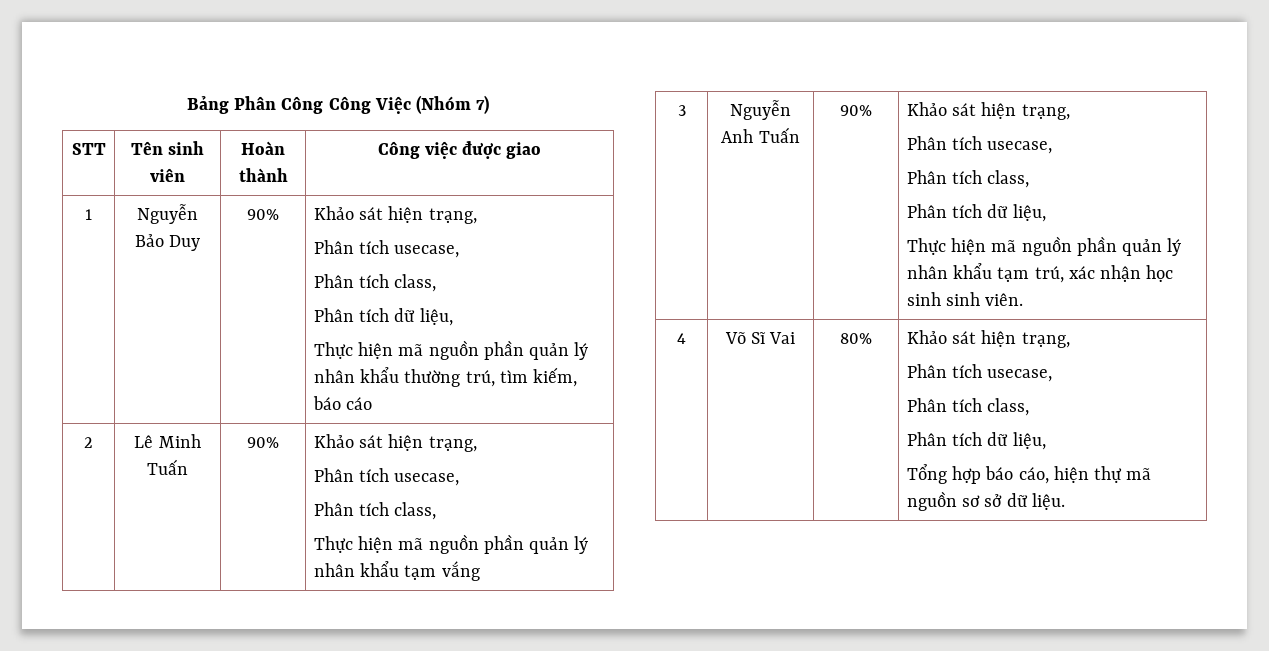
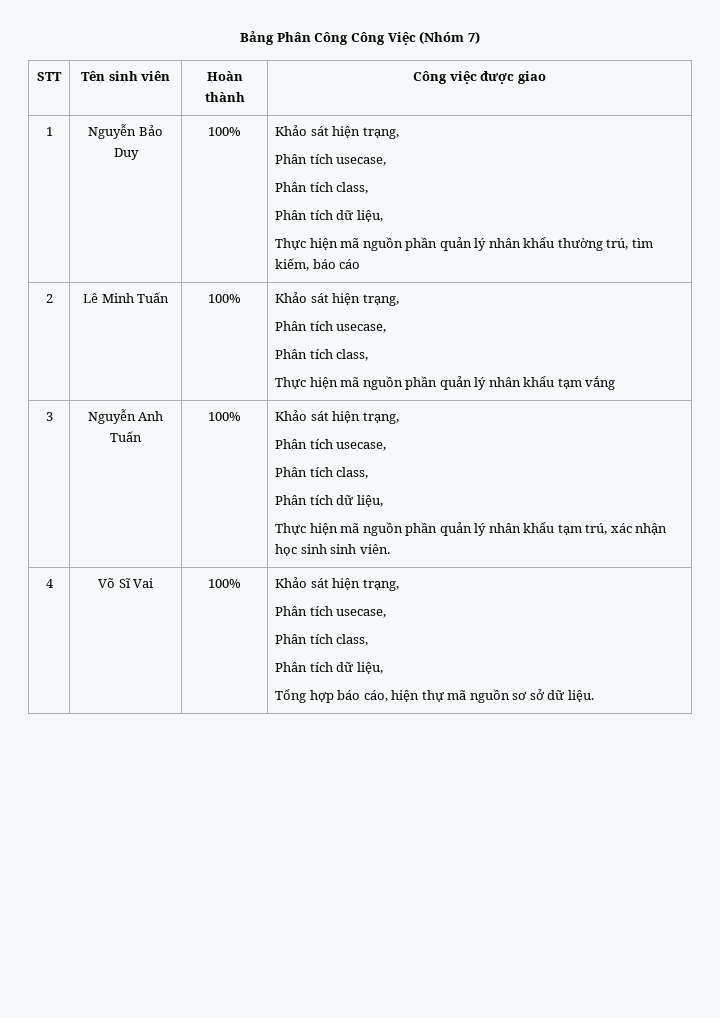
[247,209,279,220] 90% -> [207,127,241,136] 100%
[247,437,279,448] 90% -> [207,294,241,303] 100%
[840,105,872,116] 90% -> [207,412,241,421] 100%
[840,333,872,344] 80% -> [207,579,241,588] 100%

